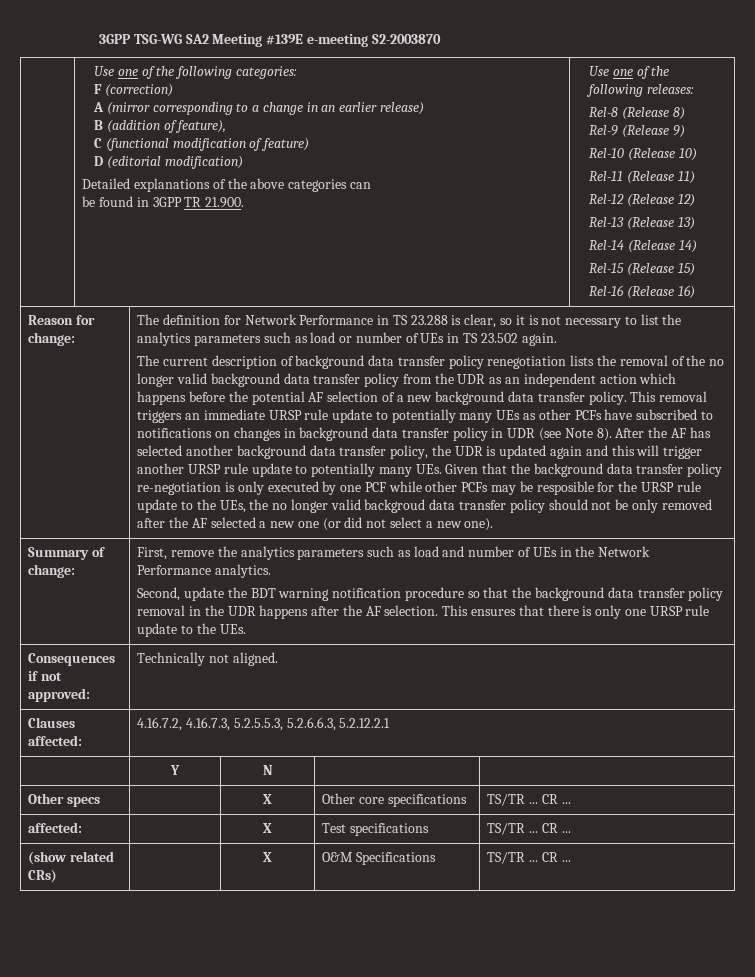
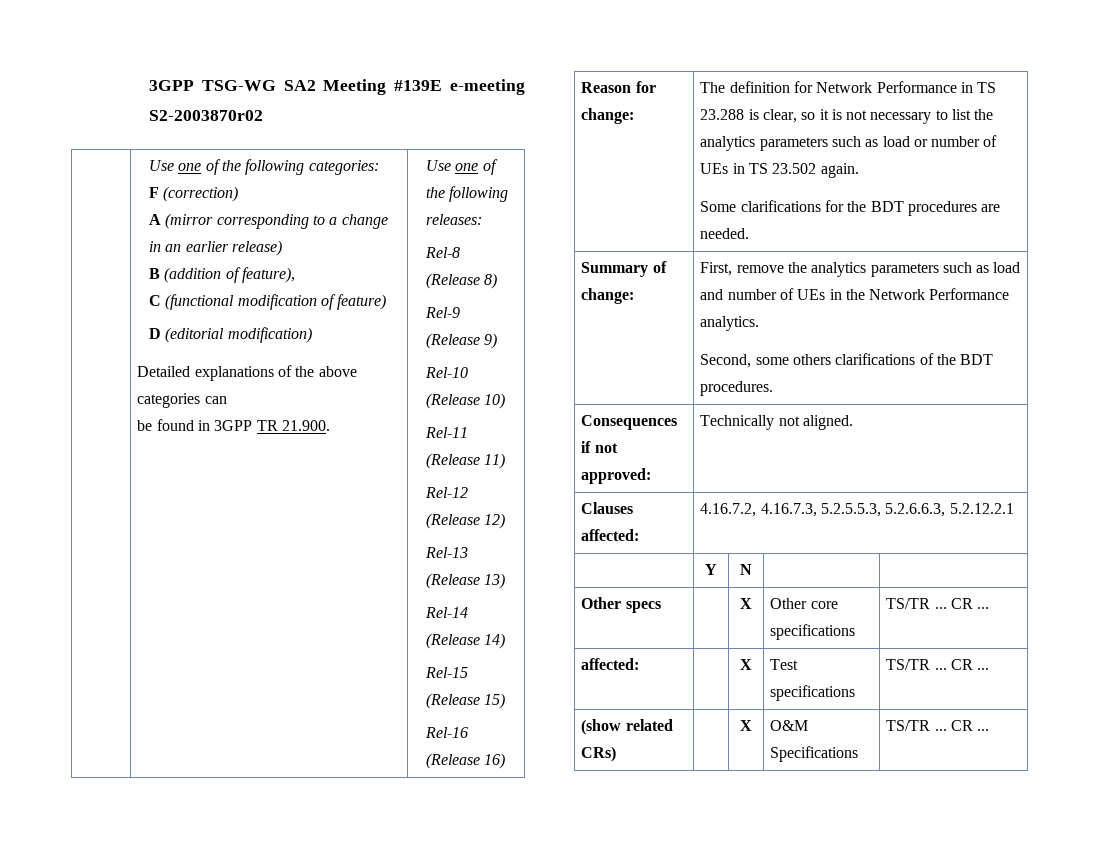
[371,34,441,44] S2-2003870 -> [149,110,264,121] S2-2003870r02
[137,355,725,369] [137,373,677,387] [137,391,708,405] [137,409,713,423] [137,427,711,441] [137,445,703,459] [137,463,723,477] [137,481,701,495] [137,499,712,513] [137,517,494,531] The current description of background data transfer policy renegotiation lists the removal of the no longer valid background data transfer policy from the UDR as an independent action which happens before the potential AF selection of a new background data transfer policy. This removal triggers an immediate URSP rule update to potentially many UEs as other PCFs have subscribed to notifications on changes in background data transfer policy in UDR (see Note 8). After the AF has selected another background data transfer policy, the UDR is updated again and this will trigger another URSP rule update to potentially many UEs. Given that the background data transfer policy re-negotiation is only executed by one PCF while other PCFs may be resposible for the URSP rule update to the UEs, the no longer valid backgroud data transfer policy should not be only removed after the AF selected a new one (or did not select a new one). -> [700,200,1001,216] [700,228,750,239] Some clarifications for the BDT procedures are needed.
[183,587,724,601] [137,605,710,619] [137,623,246,637] update the BDT warning notification procedure so that the background data transfer policy removal in the UDR happens after the AF selection. This ensures that there is only one URSP rule update to the UEs. -> [755,353,994,365] [700,381,774,396] some others clarifications of the BDT procedures.

